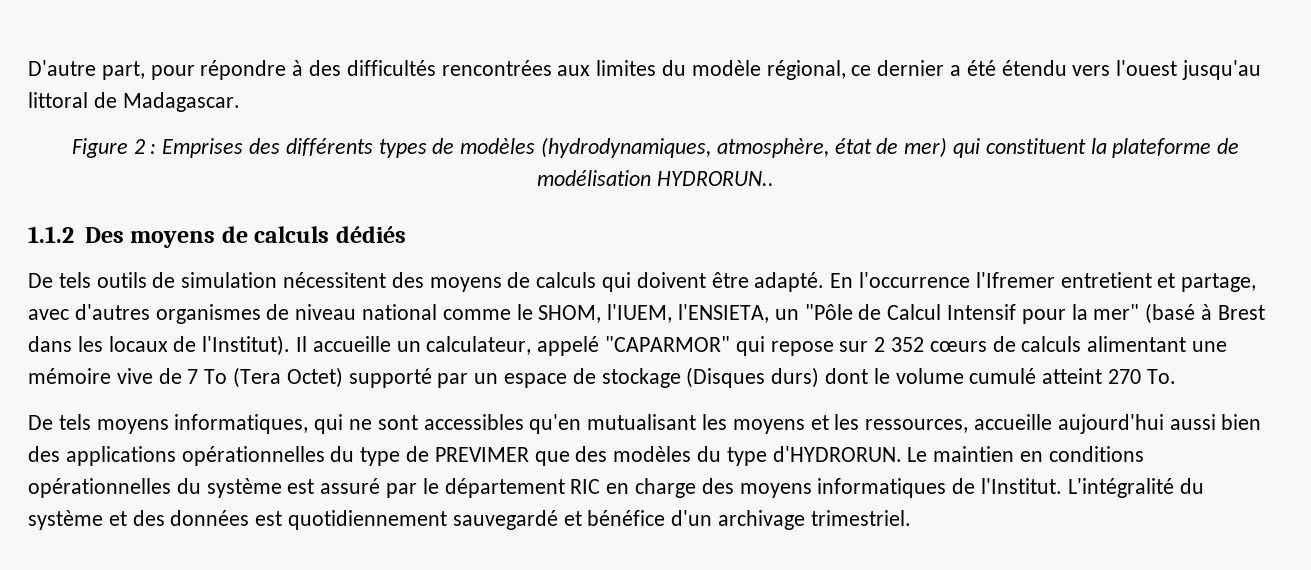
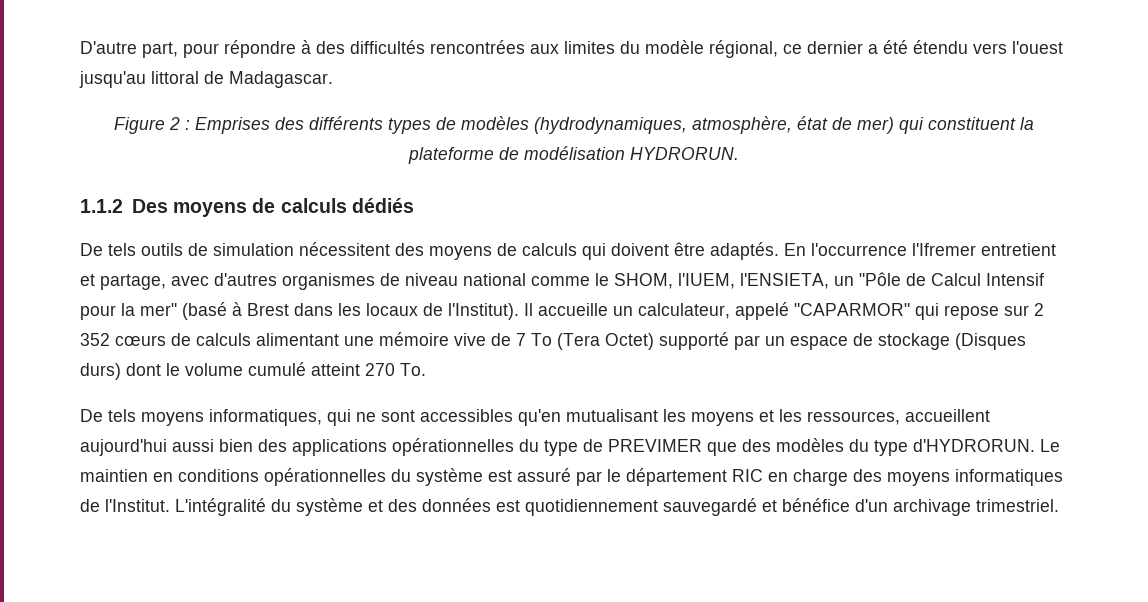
[656,171,774,186] HYDRORUN.. -> [630,147,739,160] HYDRORUN.
[754,272,825,292] adapté. -> [710,242,779,260] adaptés.
[974,414,1053,430] accueille -> [905,409,990,422] accueillent

